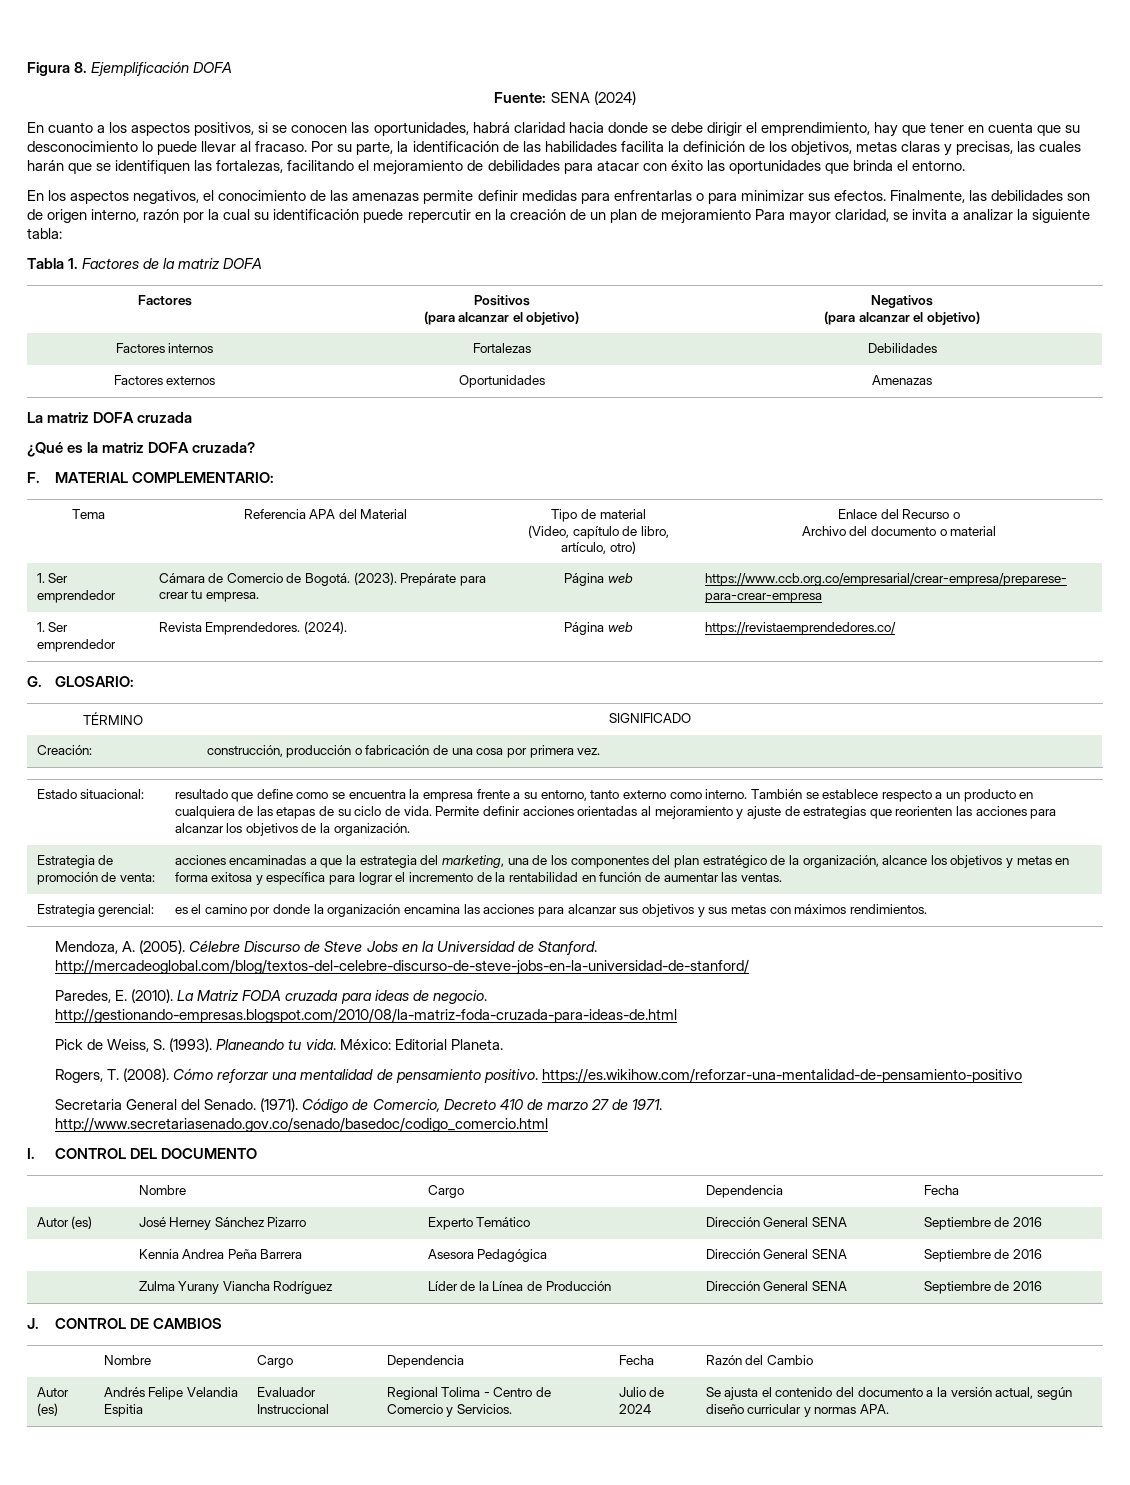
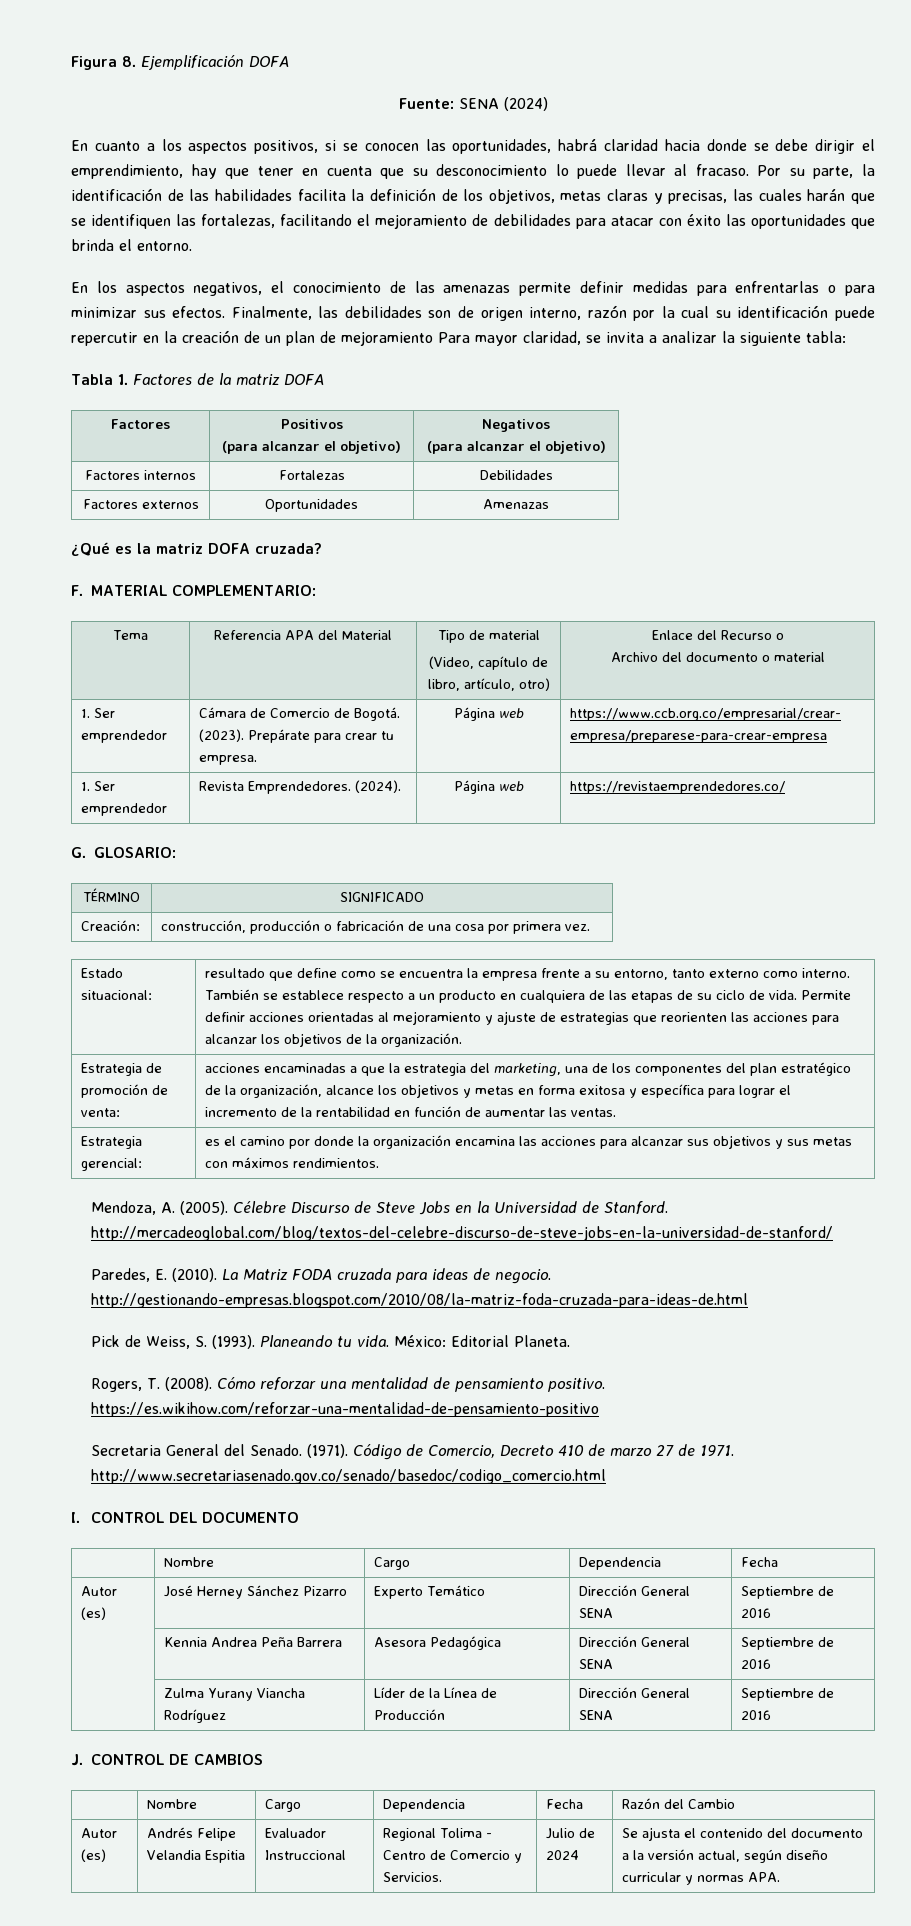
[27,412,193,423] // La matriz DOFA cruzada -> (549, 504) none

